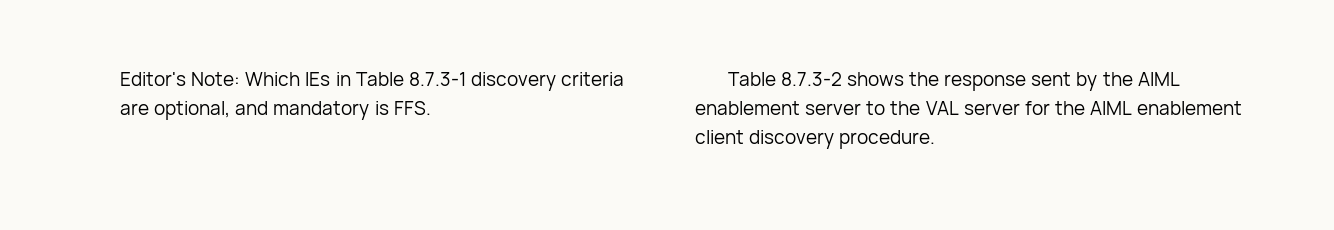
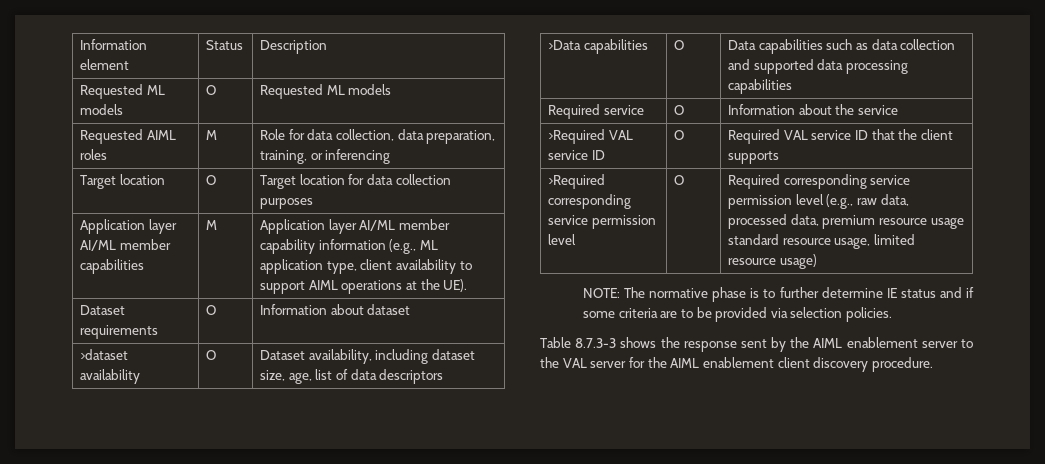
[120,72,625,91] [120,101,431,120] [727,72,842,86] Editor's Note: Which IEs in Table 8.7.3-1 discovery criteria are optional, and mandatory is FFS. // Table 8.7.3-2 -> [80,39,148,50] [80,59,130,70] [206,40,244,50] [260,40,328,54] [80,84,165,99] [80,104,124,115] [206,85,217,95] [260,84,392,99] [80,129,176,144] [80,149,108,160] [206,130,218,140] [260,129,496,144] [260,149,391,164] [80,174,165,189] [206,175,217,185] [260,174,451,189] [260,198,314,209] [80,219,177,234] [80,239,171,251] [80,259,145,274] [206,220,218,230] [260,219,451,234] [260,239,439,254] [260,259,472,274] [260,279,468,294] [80,305,126,315] [80,325,159,339] [206,305,217,315] [260,304,411,315] [80,349,129,360] [80,369,141,384] [206,350,217,360] [260,349,476,364] [260,369,444,384] [548,39,648,54] [674,40,685,50] [728,39,956,54] [728,59,909,74] [728,79,793,94] [548,104,644,119] [674,105,685,115] [728,104,899,115] [548,129,633,144] [548,150,605,160] [674,130,685,140] [728,129,954,144] [728,151,780,164] [548,174,606,189] [548,194,632,209] [548,215,656,229] [548,234,577,245] [674,175,685,185] [728,174,911,189] [728,194,909,209] [728,214,964,229] [728,234,916,249] [728,254,817,269] [582,287,974,302] [582,307,893,322] [540,337,617,348] Information element | Status | Description // Requested ML models | O | Requested ML models // Requested AIML roles | M | Role for data collection, data preparation, training, or inferencing // Target location | O | Target location for data collection purposes // Application layer AI/ML member capabilities | M | Application layer AI/ML member capability information (e.g., ML application type, client availability to support AIML operations at the UE). // Dataset requirements | O | Information about dataset // >dataset availability | O | Dataset availability, including dataset size, age, list of data descriptors // >Data capabilities | O | Data capabilities such as data collection and supported data processing capabilities // Required service | O | Information about the service // >Required VAL service ID | O | Required VAL service ID that the client supports // >Required corresponding service permission level | O | Required corresponding service permission level (e.g., raw data, processed data, premium resource usage standard resource usage, limited resource usage) // NOTE: The normative phase is to further determine IE status and if some criteria are to be provided via selection policies. // Table 8.7.3-3

